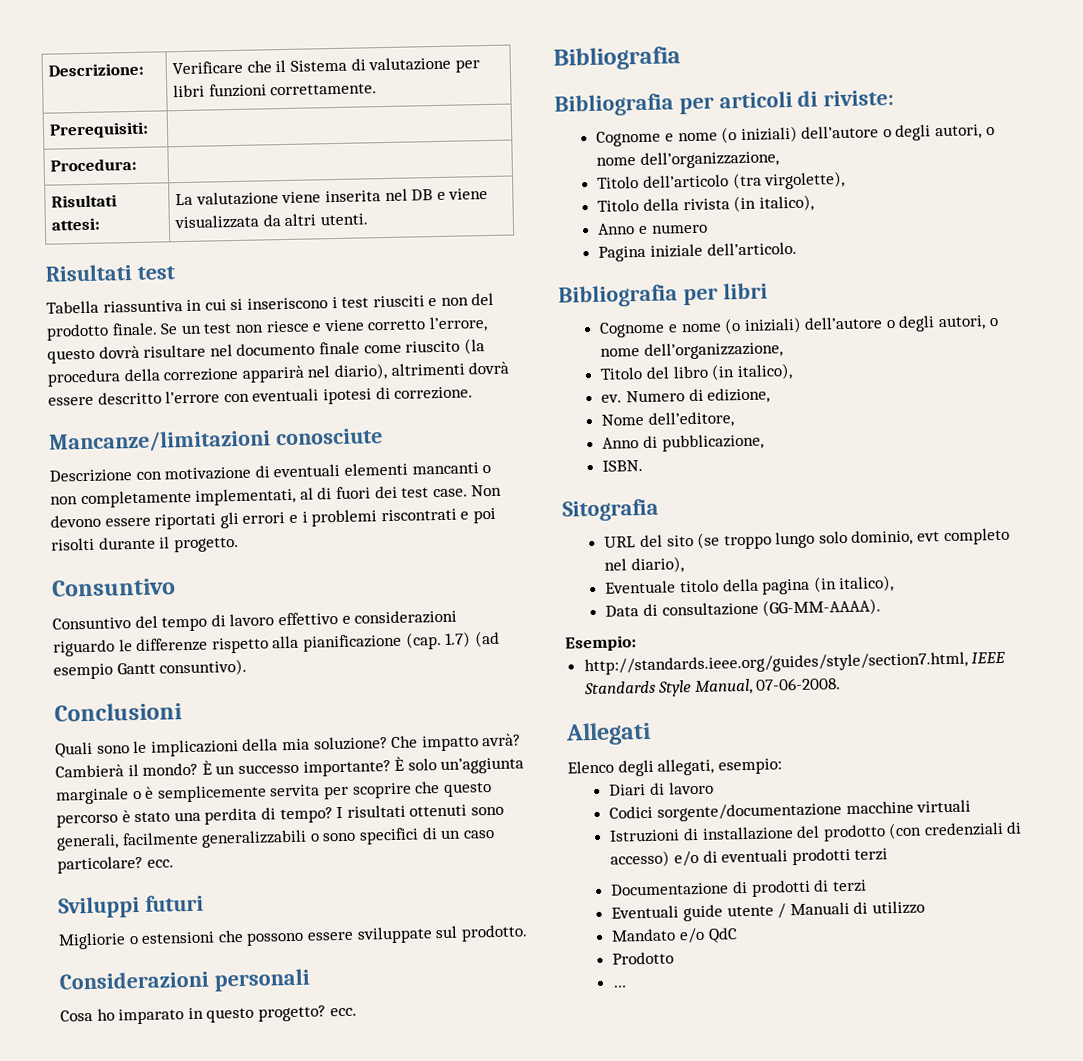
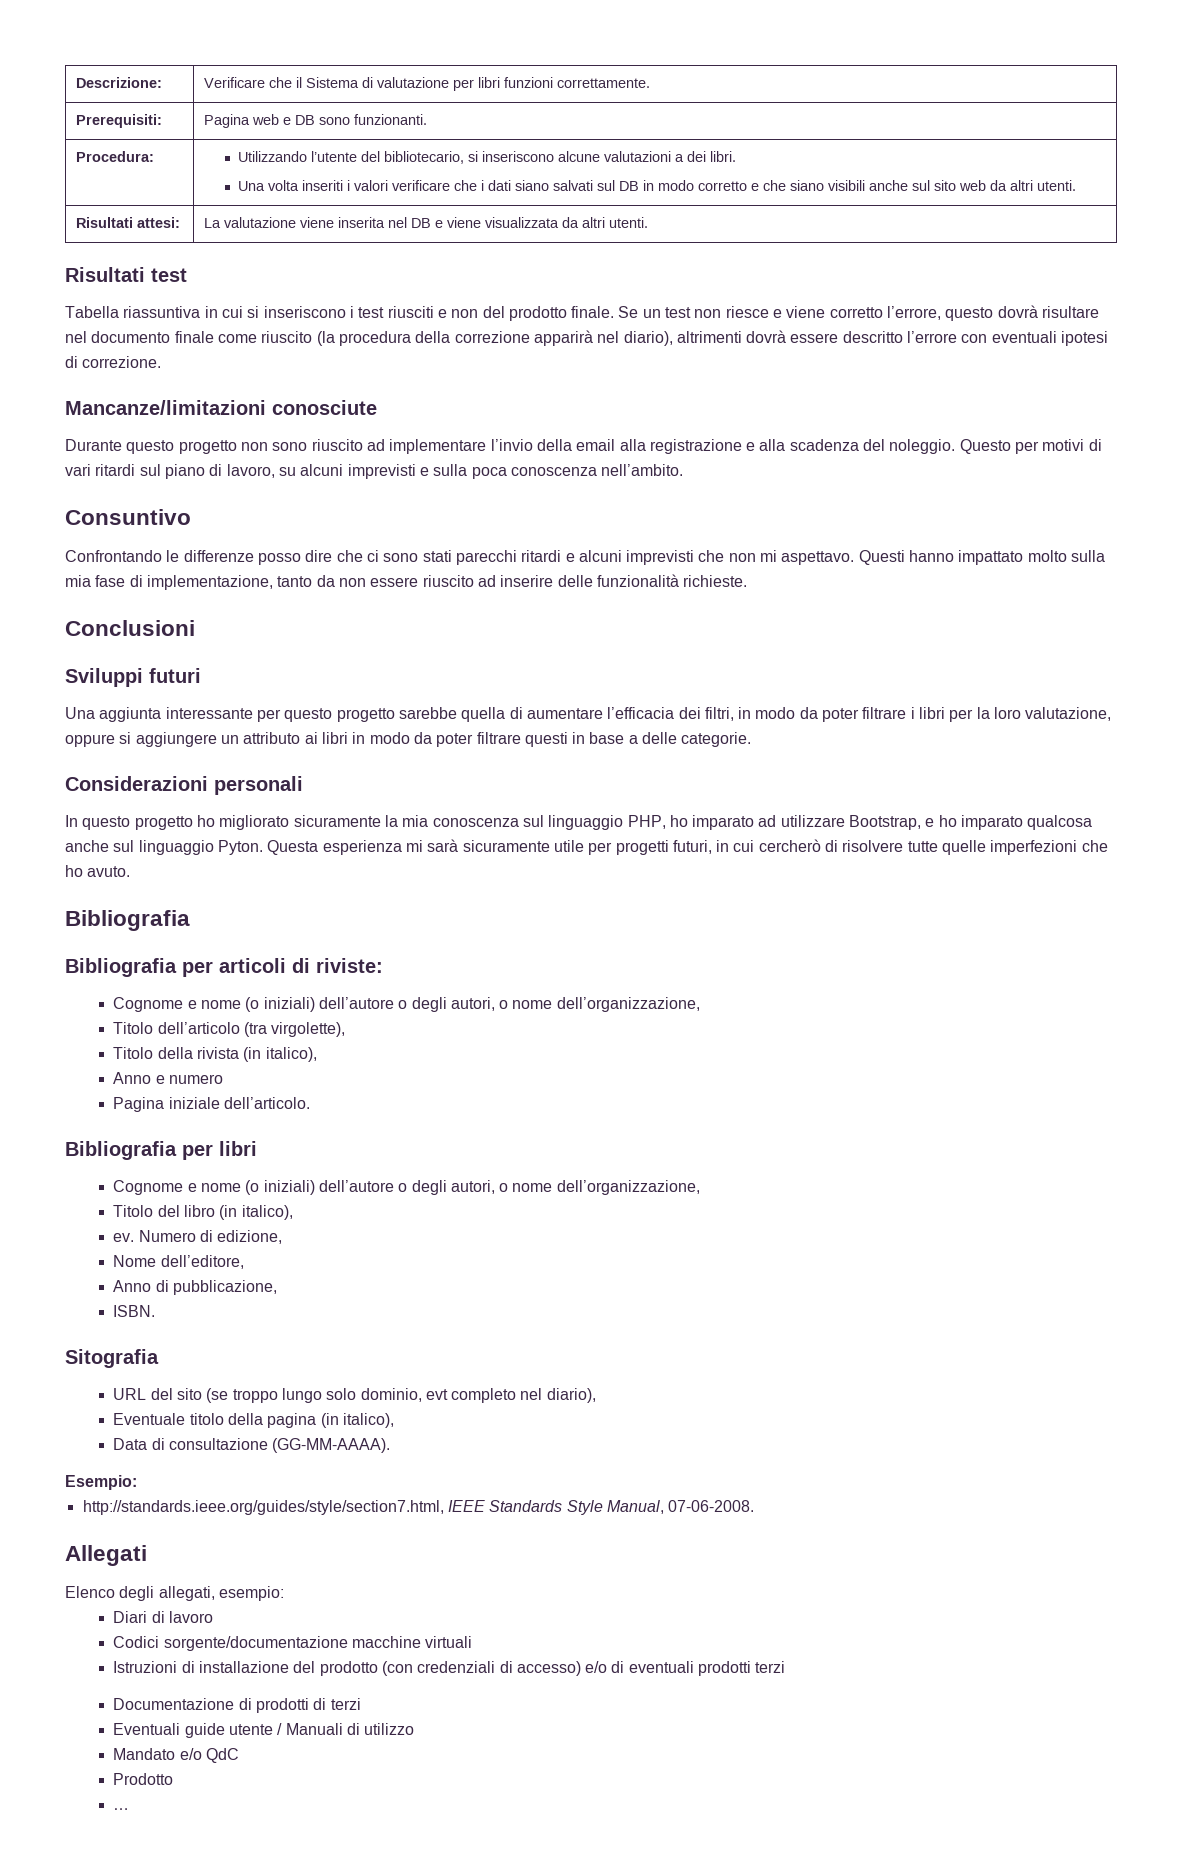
[50,157,138,172] // Procedura: | -> [204,114,428,128] [76,151,155,162] [238,151,737,164] [238,180,1077,191] Pagina web e DB sono funzionanti. // Procedura: | Utilizzando l’utente del bibliotecario, si inseriscono alcune valutazioni a dei libri. // Una volta inseriti i valori verificare che i dati siano salvati sul DB in modo corretto e che siano visibili anche sul sito web da altri utenti.
[49,462,492,483] [50,484,503,509] [50,507,496,530] [51,536,239,553] [51,578,176,597] [52,609,458,632] [53,630,500,657] [53,658,248,680] [54,702,183,722] [55,733,522,758] [55,756,525,778] [55,781,492,805] [56,804,504,828] [56,827,495,851] [57,855,174,874] [58,894,204,919] [58,924,528,950] [59,968,311,992] [60,1005,357,1025] Descrizione con motivazione di eventuali elementi mancanti o non completamente implementati, al di fuori dei test case. Non devono essere riportati gli errori e i problemi riscontrati e poi risolti durante il progetto. // Consuntivo // Consuntivo del tempo di lavoro effettivo e considerazioni riguardo le differenze rispetto alla pianificazione (cap. 1.7) (ad esempio Gantt consuntivo). // Conclusioni // Quali sono le implicazioni della mia soluzione? Che impatto avrà? Cambierà il mondo? È un successo importante? È solo un’aggiunta marginale o è semplicemente servita per scoprire che questo percorso è stato una perdita di tempo? I risultati ottenuti sono generali, facilmente generalizzabili o sono specifici di un caso particolare? ecc. // Sviluppi futuri // Migliorie o estensioni che possono essere sviluppate sul prodotto. // Considerazioni personali // Cosa ho imparato in questo progetto? ecc. -> [65,439,1102,454] [65,464,684,479] [65,509,191,525] [65,550,1106,565] [65,574,748,590] [65,620,195,636] [65,668,201,687] [65,707,1112,722] [65,732,752,747] [65,776,303,795] [65,815,1093,830] [65,839,1108,855] [65,865,131,877] Durante questo progetto non sono riuscito ad implementare l’invio della email alla registrazione e alla scadenza del noleggio. Questo per motivi di vari ritardi sul piano di lavoro, su alcuni imprevisti e sulla poca conoscenza nell’ambito. // Consuntivo // Confrontando le differenze posso dire che ci sono stati parecchi ritardi e alcuni imprevisti che non mi aspettavo. Questi hanno impattato molto sulla mia fase di implementazione, tanto da non essere riuscito ad inserire delle funzionalità richieste. // Conclusioni // Sviluppi futuri // Una aggiunta interessante per questo progetto sarebbe quella di aumentare l’efficacia dei filtri, in modo da poter filtrare i libri per la loro valutazione, oppure si aggiungere un attributo ai libri in modo da poter filtrare questi in base a delle categorie. // Considerazioni personali // In questo progetto ho migliorato sicuramente la mia conoscenza sul linguaggio PHP, ho imparato ad utilizzare Bootstrap, e ho imparato qualcosa anche sul linguaggio Pyton. Questa esperienza mi sarà sicuramente utile per progetti futuri, in cui cercherò di risolvere tutte quelle imperfezioni che ho avuto.

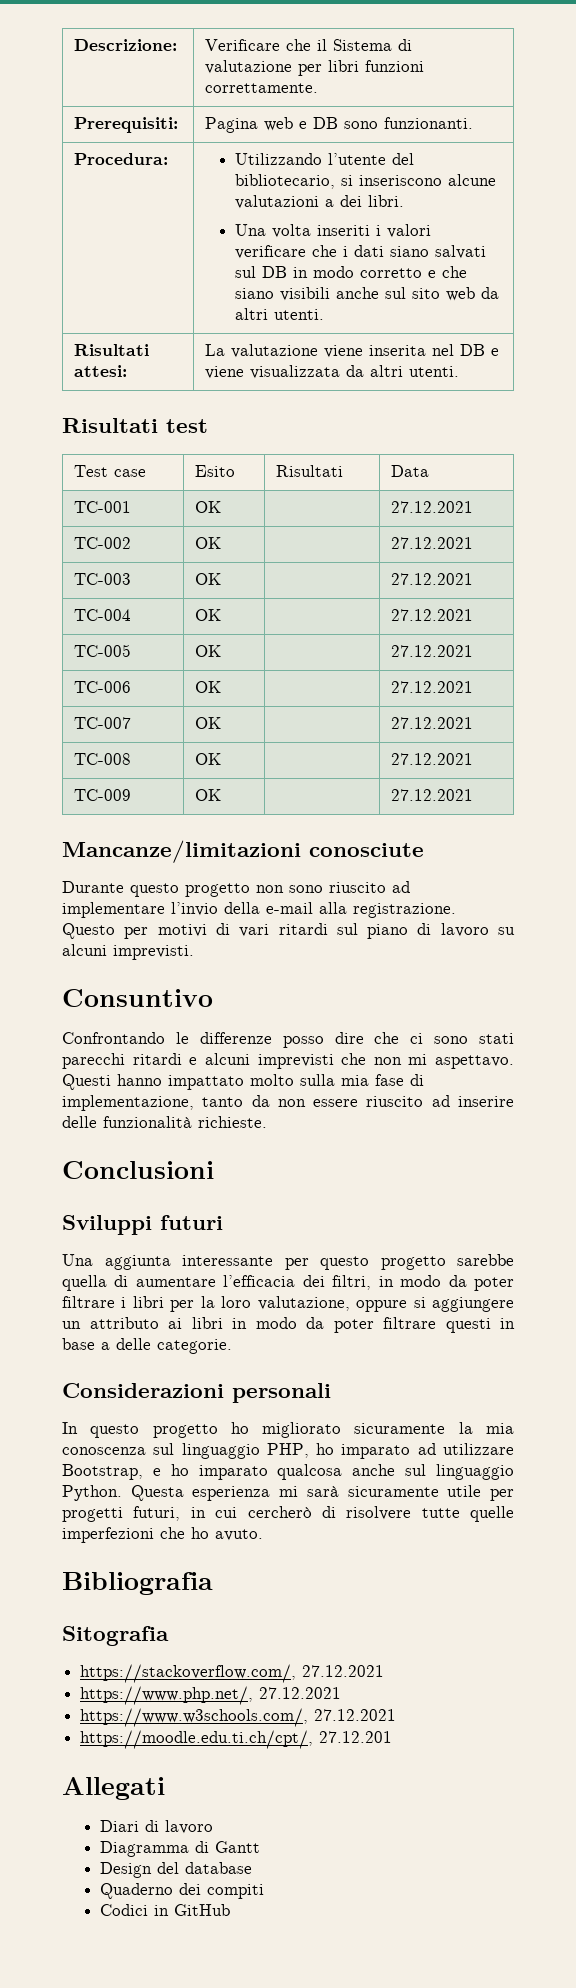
[65,305,1100,321] [65,330,1109,346] [65,356,162,368] // Tabella riassuntiva in cui si inseriscono i test riusciti e non del prodotto finale. Se un test non riesce e viene corretto l’errore, questo dovrà risultare nel documento finale come riuscito (la procedura della correzione apparirà nel diario), altrimenti dovrà essere descritto l’errore con eventuali ipotesi di correzione. -> [73,465,146,477] [194,465,235,477] [275,465,343,477] [390,465,429,477] [73,501,131,513] [194,501,221,513] [390,501,473,513] [73,537,131,549] [194,537,221,549] [390,537,473,549] [73,573,131,585] [194,573,221,585] [390,573,473,585] [73,609,131,621] [194,609,221,621] [390,609,473,621] [73,644,131,657] [194,645,221,657] [390,645,473,657] [73,681,131,693] [194,681,221,693] [390,681,473,693] [73,717,131,729] [194,717,221,729] [390,717,473,729] [73,753,131,765] [194,753,221,765] [390,753,473,765] [73,789,131,801] [194,789,221,801] [390,789,473,801] // Test case | Esito | Risultati | Data // TC-001 | OK | | 27.12.2021 // TC-002 | OK | | 27.12.2021 // TC-003 | OK | | 27.12.2021 // TC-004 | OK | | 27.12.2021 // TC-005 | OK | | 27.12.2021 // TC-006 | OK | | 27.12.2021 // TC-007 | OK | | 27.12.2021 // TC-008 | OK | | 27.12.2021 // TC-009 | OK | | 27.12.2021
[576,439,956,454] email alla registrazione e alla scadenza del noleggio. -> [266,902,456,918] e-mail alla registrazione.
[226,464,275,478] lavoro, -> [440,923,489,937] lavoro
[347,464,684,479] imprevisti e sulla poca conoscenza nell’ambito. -> [113,945,194,960] imprevisti.
[217,840,263,855] Pyton. -> [62,1485,122,1501] Python.
[65,958,383,977] [113,997,700,1012] [113,1022,346,1037] [113,1047,317,1062] [113,1072,223,1084] [113,1097,310,1112] [65,1141,257,1160] [113,1180,700,1195] [113,1205,293,1220] [113,1230,283,1244] [113,1255,244,1269] [113,1280,277,1295] [113,1305,156,1317] [65,1349,159,1368] [113,1388,596,1403] [113,1413,394,1428] [113,1438,391,1453] [65,1475,137,1490] [82,1500,755,1515] [65,1545,147,1566] [65,1586,284,1601] [113,1611,213,1623] [113,1636,473,1651] [113,1661,786,1676] [113,1698,361,1713] [113,1723,415,1738] [113,1748,239,1763] [113,1773,174,1785] [113,1808,130,1810] Bibliografia per articoli di riviste: // Cognome e nome (o iniziali) dell’autore o degli autori, o nome dell’organizzazione, // Titolo dell’articolo (tra virgolette), // Titolo della rivista (in italico), // Anno e numero // Pagina iniziale dell’articolo. // Bibliografia per libri // Cognome e nome (o iniziali) dell’autore o degli autori, o nome dell’organizzazione, // Titolo del libro (in italico), // ev. Numero di edizione, // Nome dell’editore, // Anno di pubblicazione, // ISBN. // Sitografia // URL del sito (se troppo lungo solo dominio, evt completo nel diario), // Eventuale titolo della pagina (in italico), // Data di consultazione (GG-MM-AAAA). // Esempio: // http://standards.ieee.org/guides/style/section7.html, IEEE Standards Style Manual, 07-06-2008. // Allegati // Elenco degli allegati, esempio: // Diari di lavoro // Codici sorgente/documentazione macchine virtuali // Istruzioni di installazione del prodotto (con credenziali di accesso) e/o di eventuali prodotti terzi // Documentazione di prodotti di terzi // Eventuali guide utente / Manuali di utilizzo // Mandato e/o QdC // Prodotto // … -> [62,1626,169,1646] [80,1664,385,1683] [80,1686,342,1705] [80,1708,397,1727] [80,1730,393,1749] [62,1777,165,1800] [99,1820,213,1834] [99,1841,260,1857] [99,1862,252,1878] [99,1883,264,1899] [99,1904,230,1916] Sitografia // https://stackoverflow.com/, 27.12.2021 // https://www.php.net/, 27.12.2021 // https://www.w3schools.com/, 27.12.2021 // https://moodle.edu.ti.ch/cpt/, 27.12.201 // Allegati // Diari di lavoro // Diagramma di Gantt // Design del database // Quaderno dei compiti // Codici in GitHub

